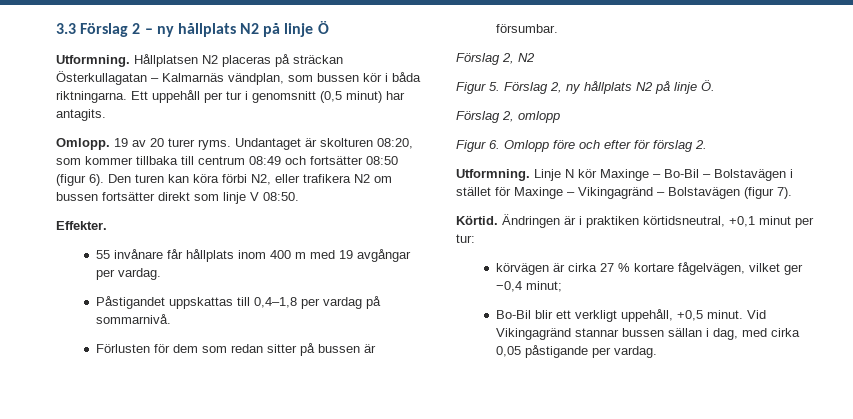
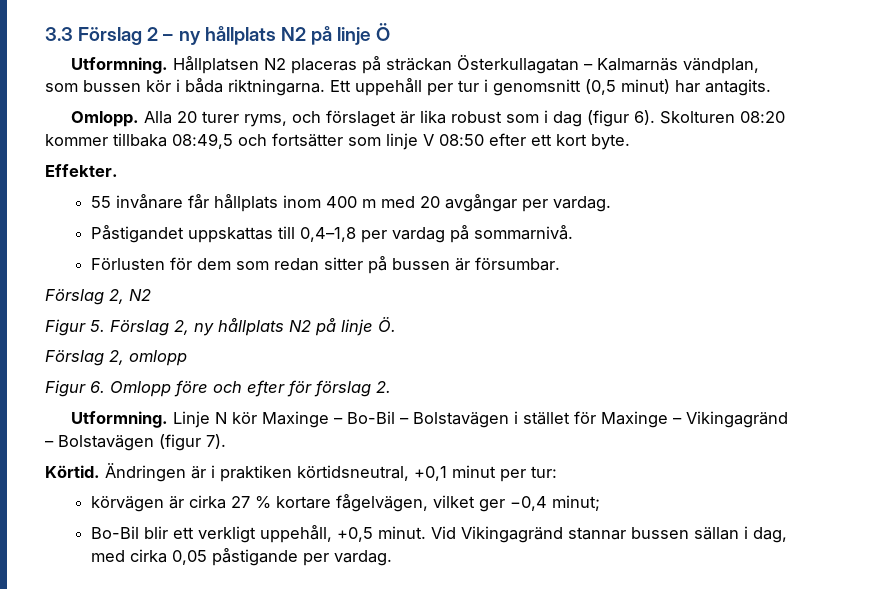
[114,138,413,150] [56,156,398,165] [56,174,392,186] [56,192,299,204] 19 av 20 turer ryms. Undantaget är skolturen 08:20, som kommer tillbaka till centrum 08:49 och fortsätter 08:50 (figur 6). Den turen kan köra förbi N2, eller trafikera N2 om bussen fortsätter direkt som linje V 08:50. -> [143,110,785,127] [45,133,630,150] Alla 20 turer ryms, och förslaget är lika robust som i dag (figur 6). Skolturen 08:20 kommer tillbaka 08:49,5 och fortsätter som linje V 08:50 efter ett kort byte.
[338,250,353,259] 19 -> [419,196,440,208] 20

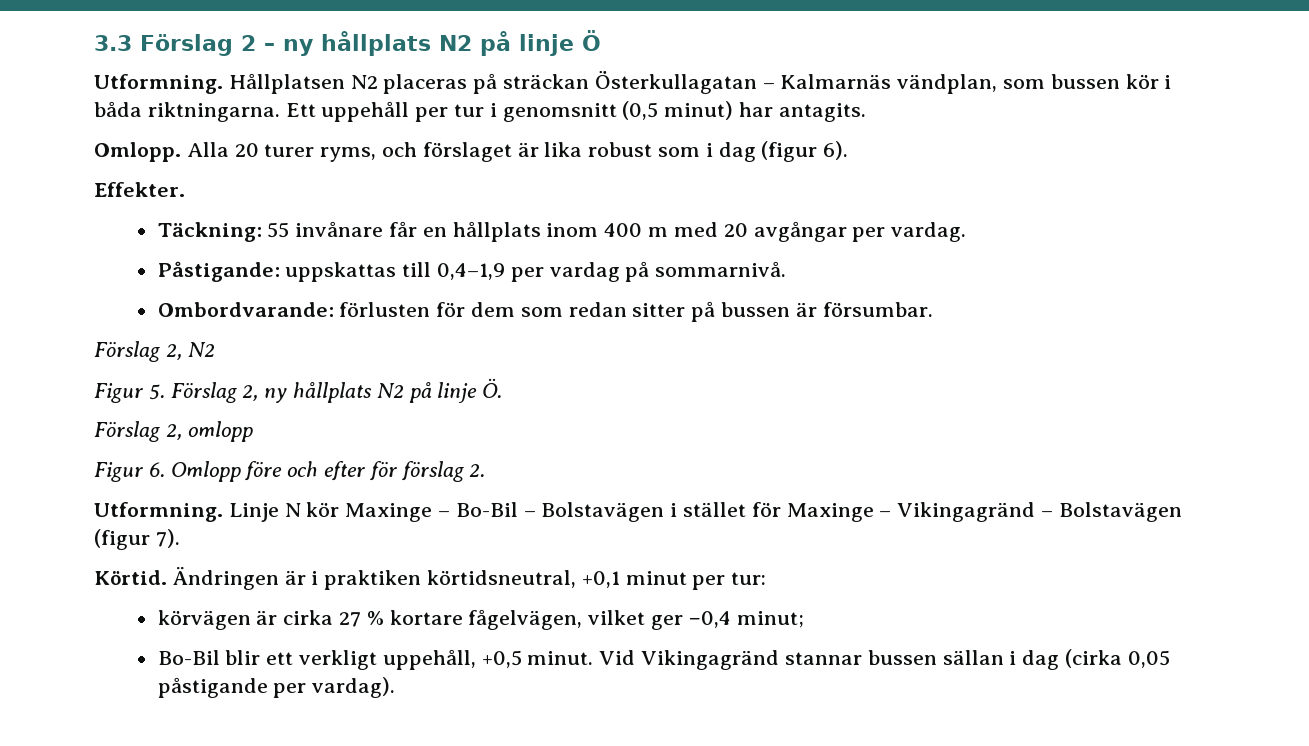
[659,111,785,124] [45,133,630,150] Skolturen 08:20 kommer tillbaka 08:49,5 och fortsätter som linje V 08:50 efter ett kort byte. -> (849, 150) none
(118, 170) none -> [157,222,262,242] Täckning:
(209, 201) none -> [422,227,447,237] en
[90,225,184,243] Påstigandet -> [157,261,280,282] Påstigande:
[299,227,356,242] 0,4–1,8 -> [437,263,506,280] 0,4–1,9
[90,258,165,270] Förlusten -> [157,302,431,317] Ombordvarande: förlusten
[752,527,787,543] [90,549,167,563] dag, med cirka -> [1022,649,1122,670] dag (cirka
[333,550,392,566] vardag. -> [312,677,396,698] vardag).

